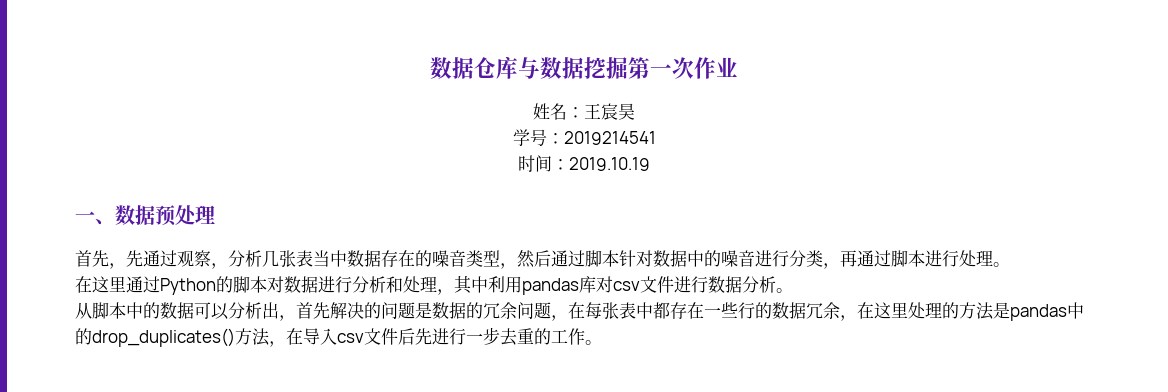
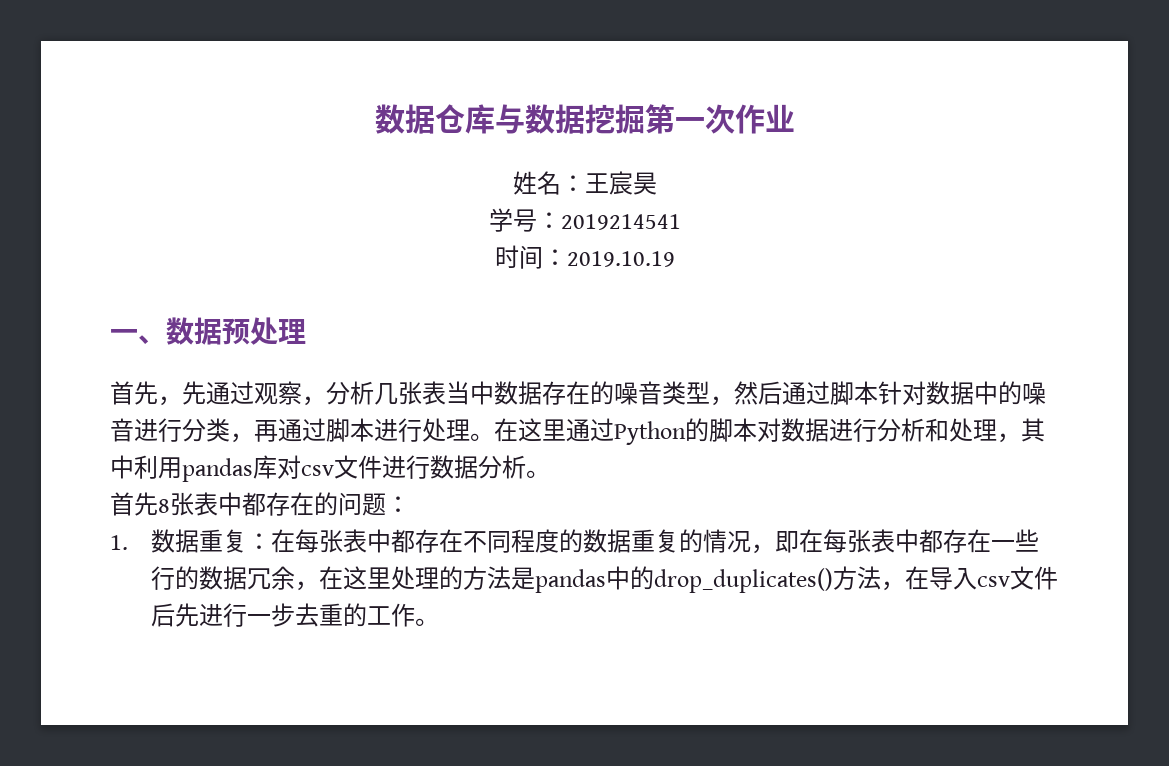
(1010, 264) // -> (494, 437) none
[75,302,568,321] 从脚本中的数据可以分析出，首先解决的问题是数据的冗余问题， -> [110,492,410,516] [110,529,799,554] 首先8张表中都存在的问题： // 1.数据重复：在每张表中都存在不同程度的数据重复的情况，即

